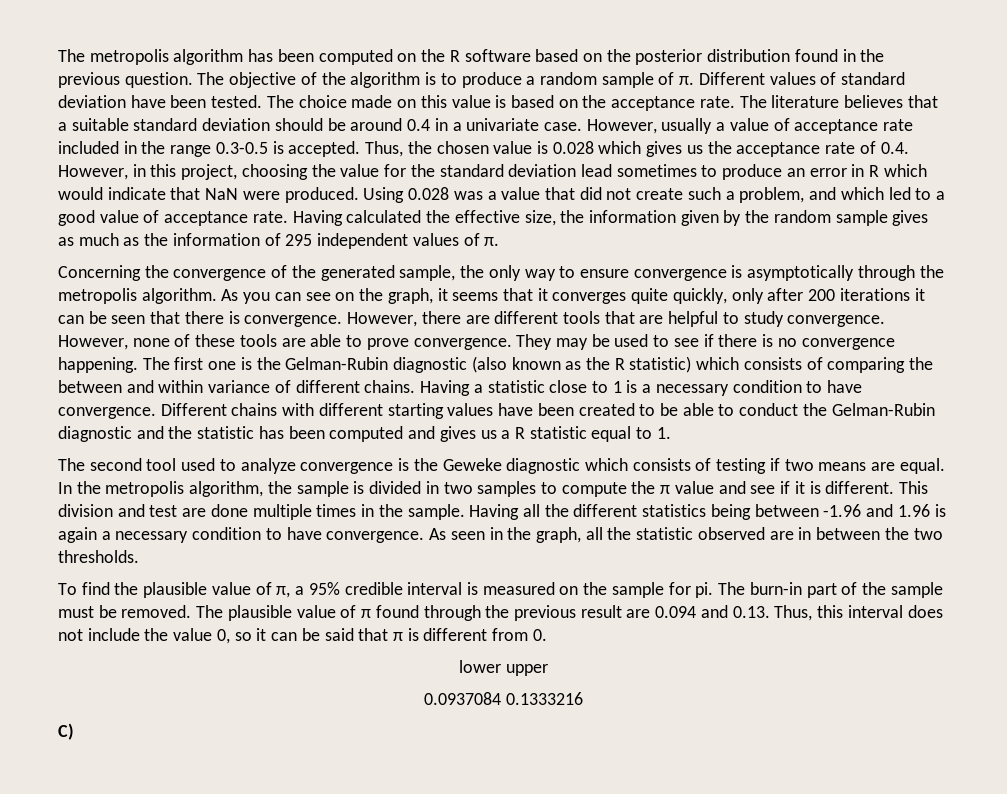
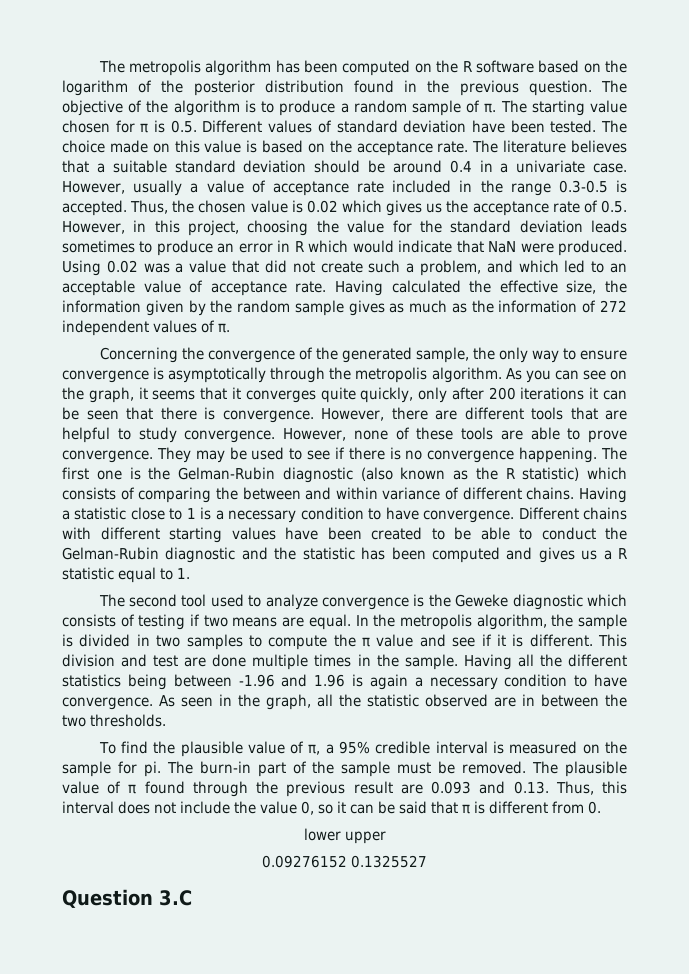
(631, 55) none -> [62,80,184,96] logarithm of the
(695, 80) none -> [500,100,627,116] [62,120,197,133] The starting value chosen for π is 0.5.
[552,141,594,154] 0.028 -> [306,200,338,213] 0.02
[880,142,909,154] 0.4. -> [601,200,627,213] 0.5.
[580,164,612,177] lead -> [591,220,628,233] leads
[408,187,450,200] 0.028 -> [106,260,138,273] 0.02
[935,191,945,200] [58,210,95,226] a good -> [610,263,627,273] [62,280,135,296] an acceptable
[285,234,313,246] 295 -> [600,300,627,312] 272
[655,606,697,618] 0.094 -> [431,781,472,794] 0.093
[424,692,583,705] [58,723,74,740] 0.0937084 0.1333216 // C) -> [262,855,427,868] [62,889,192,908] 0.09276152 0.1325527 // Question 3.C

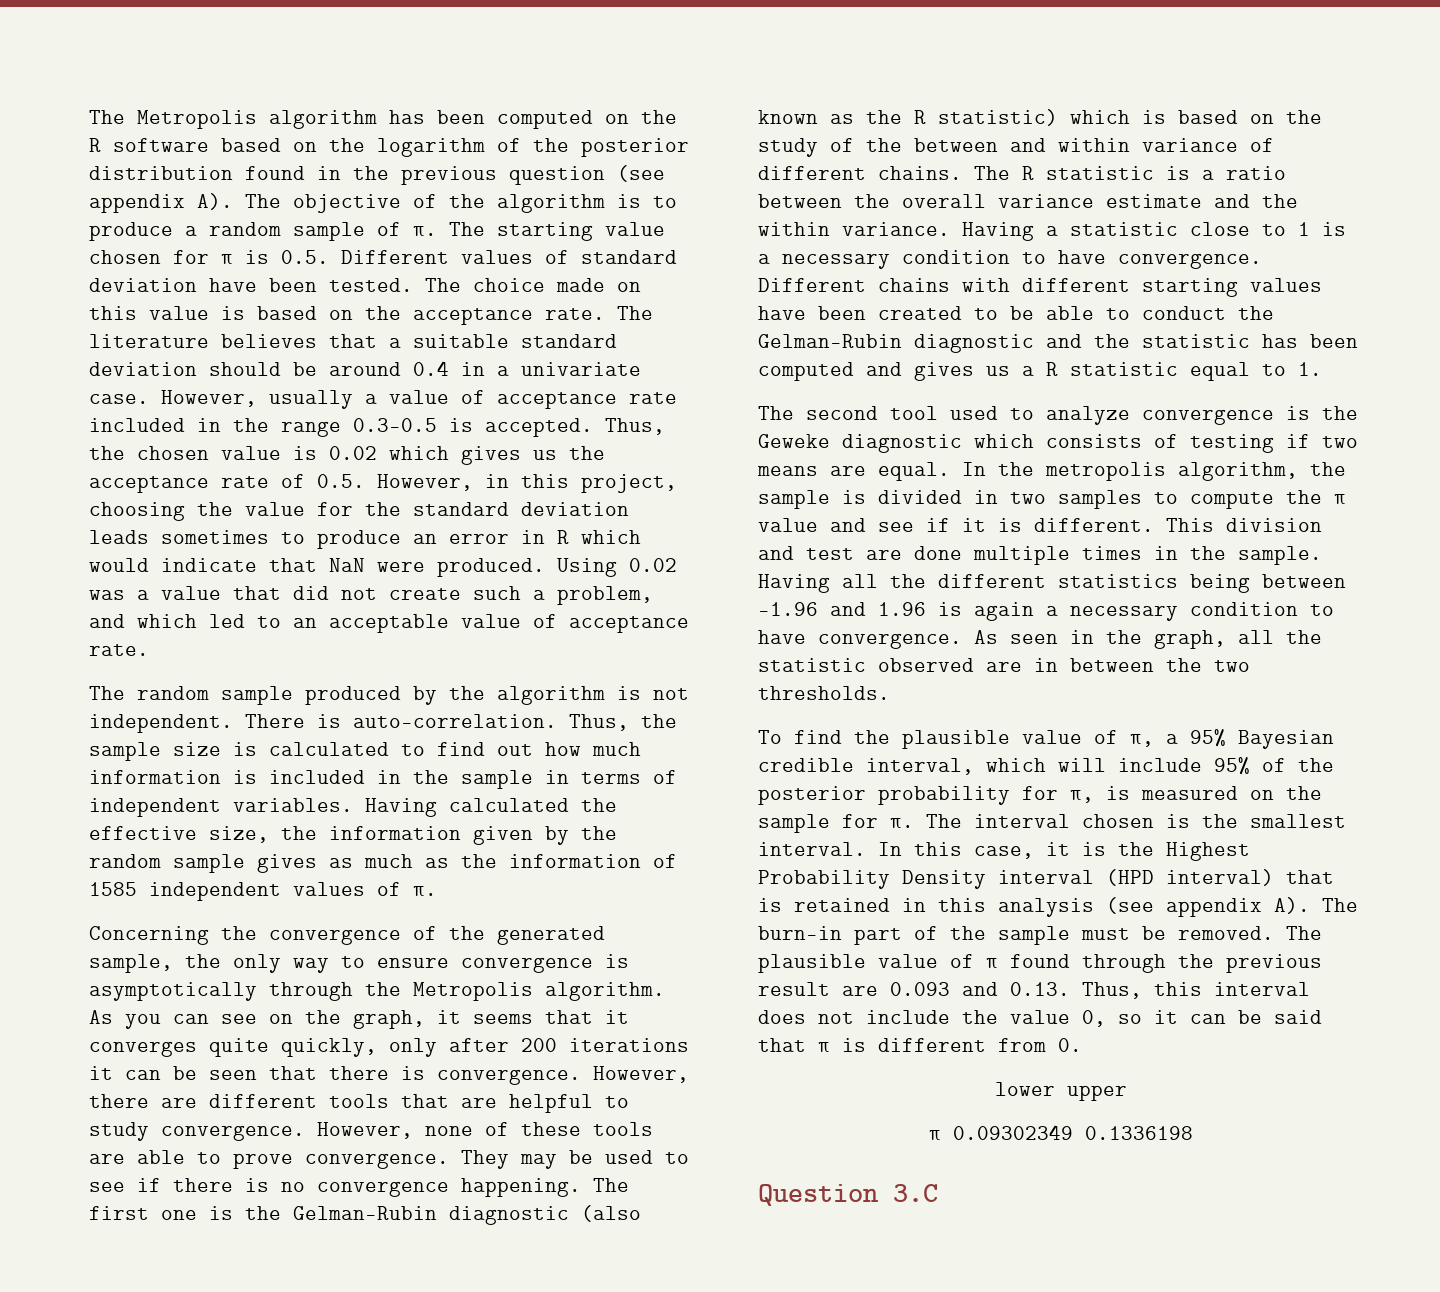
[98,60,201,76] The metropolis -> [89,110,257,129] The Metropolis
[528,80,592,96] question. -> [509,165,665,185] [89,193,233,213] question (see appendix A).
(327, 287) none -> [89,686,689,705] [89,714,677,733] [89,742,641,761] [89,770,677,789] [89,798,353,817] // The random sample produced by the algorithm is not independent. There is auto-correlation. Thus, the sample size is calculated to find out how much information is included in the sample in terms of independent variables.
[600,300,627,312] 272 -> [89,882,137,896] 1585
[355,367,428,383] metropolis -> [413,982,533,1001] Metropolis
[62,487,212,503] consists of comparing -> [1142,110,1322,124] [758,138,854,157] is based on the study of
(575, 493) none -> [974,166,1286,180] [758,194,1298,208] [758,222,950,236] The R statistic is a ratio between the overall variance estimate and the within variance.
[375,741,488,754] credible interval -> [1238,730,1334,749] [758,757,1334,775] [758,786,1094,805] Bayesian credible interval, which will include 95% of the posterior probability for π,
[143,761,161,777] pi. -> [890,814,1346,828] [758,842,1250,861] [758,869,1334,889] [758,897,1310,917] π. The interval chosen is the smallest interval. In this case, it is the Highest Probability Density interval (HPD interval) that is retained in this analysis (see appendix A).
[262,855,427,868] 0.09276152 0.1325527 -> [929,1125,1193,1140] π 0.09302349 0.1336198

